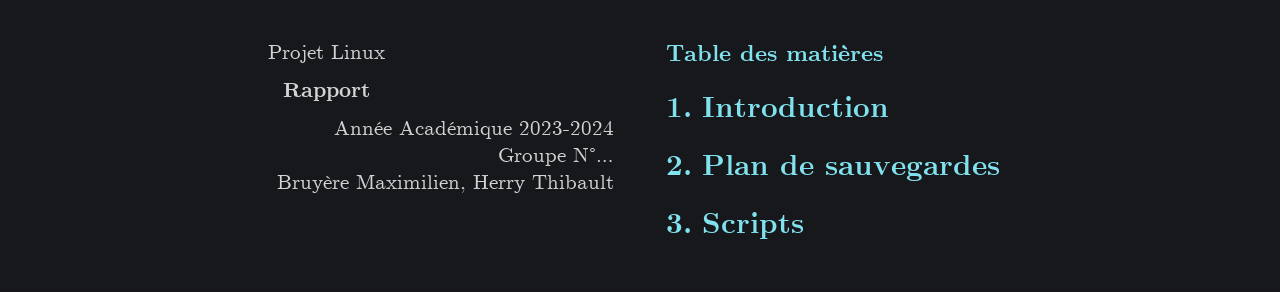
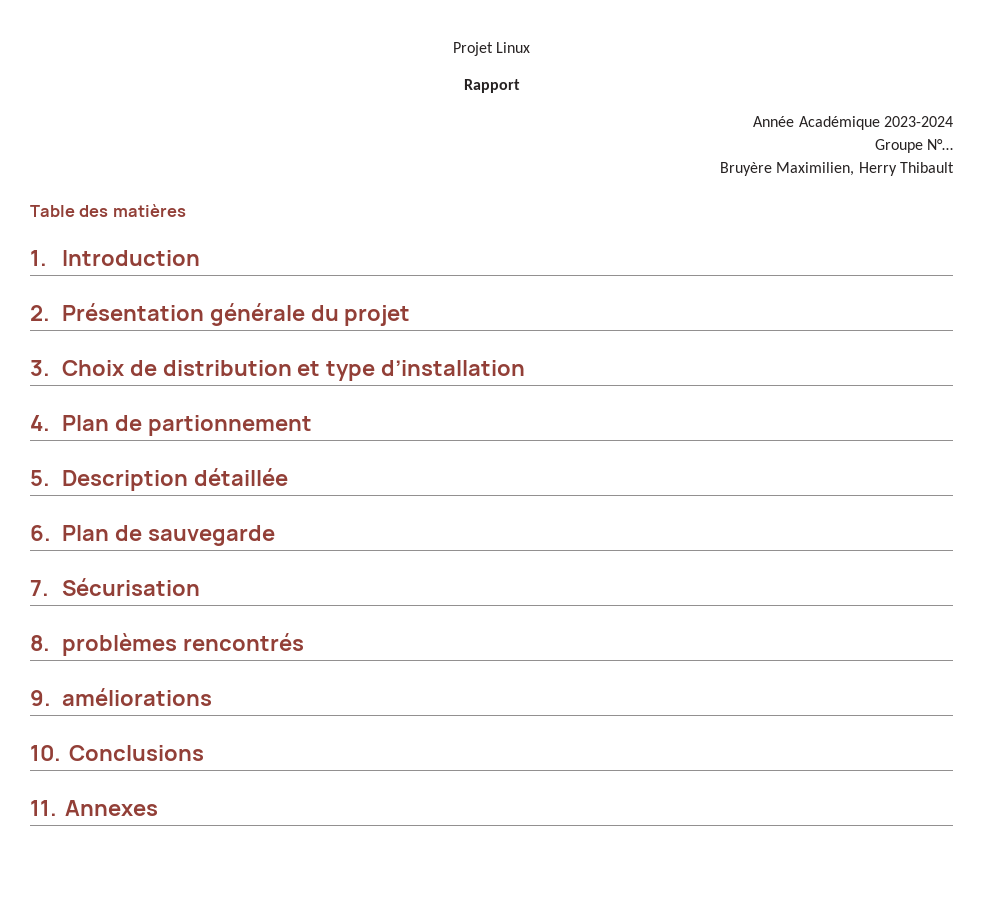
[702,155,1001,181] [666,212,805,239] Plan de sauvegardes // 3. Scripts -> [61,303,411,326] [30,360,526,381] [30,415,312,436] [30,468,288,491] [30,525,275,546] [30,578,200,596] [30,633,304,656] [30,688,212,706] [30,745,204,761] [30,800,158,816] Présentation générale du projet // 3. Choix de distribution et type d’installation // 4. Plan de partionnement // 5. Description détaillée // 6. Plan de sauvegarde // 7. Sécurisation // 8. problèmes rencontrés // 9. améliorations // 10. Conclusions // 11. Annexes

